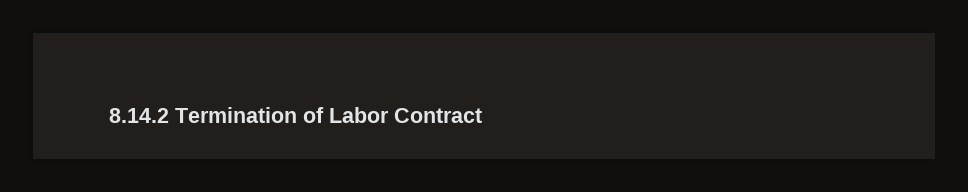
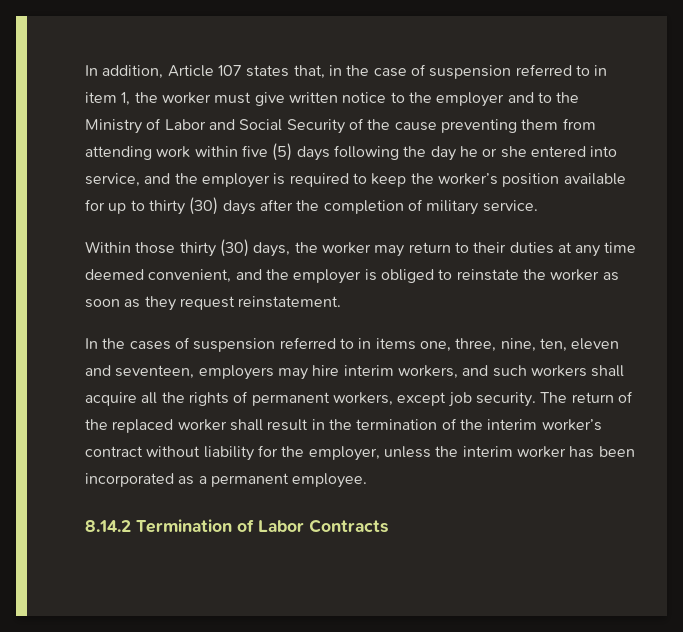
(109, 115) none -> [85,64,608,79] [85,92,580,107] [85,118,596,134] [85,143,618,161] [85,173,626,188] [85,197,538,215] [85,239,637,257] [85,269,619,284] [85,296,342,311] [85,337,620,352] [85,365,625,380] [85,391,633,407] [85,418,602,433] [85,445,635,461] [85,473,368,488] In addition, Article 107 states that, in the case of suspension referred to in item 1, the worker must give written notice to the employer and to the Ministry of Labor and Social Security of the cause preventing them from attending work within five (5) days following the day he or she entered into service, and the employer is required to keep the worker’s position available for up to thirty (30) days after the completion of military service. // Within those thirty (30) days, the worker may return to their duties at any time deemed convenient, and the employer is obliged to reinstate the worker as soon as they request reinstatement. // In the cases of suspension referred to in items one, three, nine, ten, eleven and seventeen, employers may hire interim workers, and such workers shall acquire all the rights of permanent workers, except job security. The return of the replaced worker shall result in the termination of the interim worker’s contract without liability for the employer, unless the interim worker has been incorporated as a permanent employee. //
[394,108,482,123] Contract -> [309,519,388,533] Contracts

